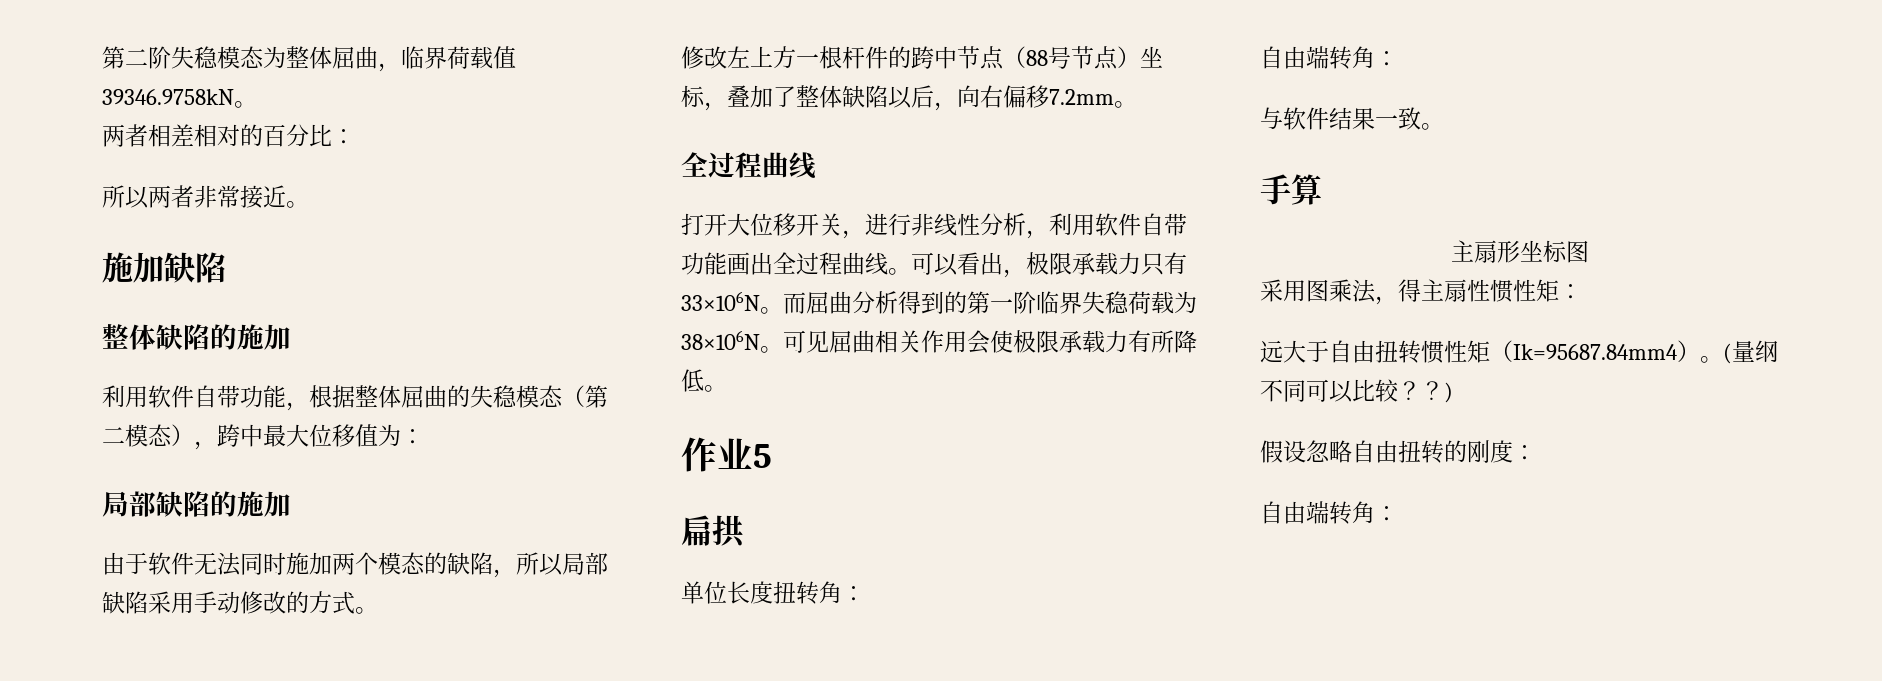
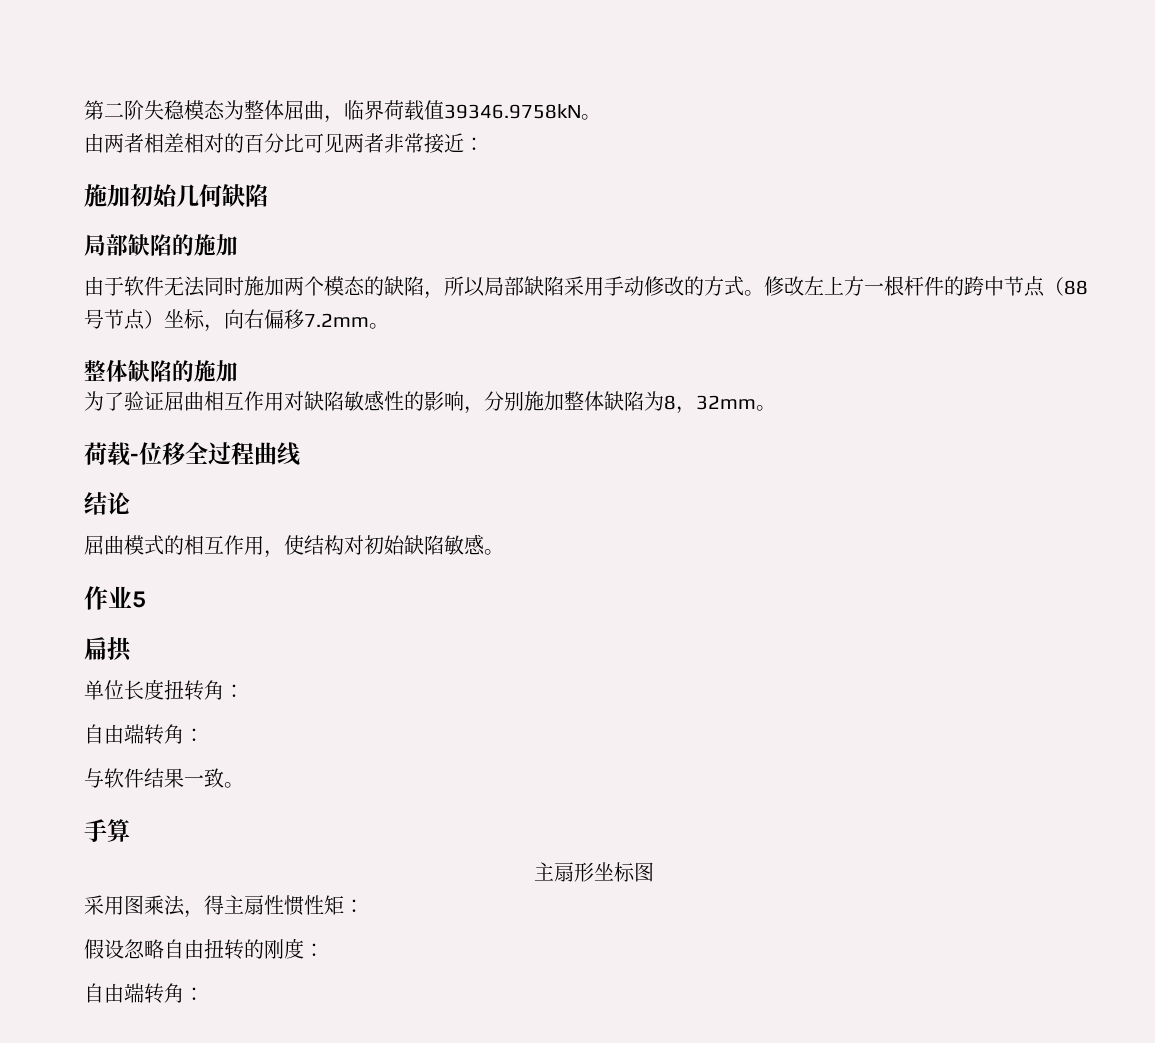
(257, 104) none -> [84,133,104,153] 由
[332,129,355,144] [102,185,149,209] ： // 所以 -> [304,133,344,153] 可见
[286,201,309,208] [102,252,226,283] [102,324,291,350] [102,385,608,411] [102,424,424,450] 。 // 施加缺陷 // 整体缺陷的施加 // 利用软件自带功能，根据整体屈曲的失稳模态（第二模态），跨中最大位移值为： -> [464,137,484,151] [84,184,268,207] ： // 施加初始几何缺陷
(378, 610) // -> (764, 293) none
[727,85,957,111] 叠加了整体缺陷以后， -> (224, 328) none
[681,152,816,179] [681,213,1187,239] [681,252,1187,278] [681,291,1197,314] [681,330,1197,354] [681,369,704,392] 全过程曲线 // 打开大位移开关，进行非线性分析，利用软件自带功能画出全过程曲线。可以看出，极限承载力只有33×106N。而屈曲分析得到的第一阶临界失稳荷载为38×106N。可见屈曲相关作用会使极限承载力有所降低 -> [84,360,238,382] [84,390,776,414] [84,442,300,466] [84,492,130,515] [84,534,485,558] 整体缺陷的施加 // 为了验证屈曲相互作用对缺陷敏感性的影响，分别施加整体缺陷为8，32mm。 // 荷载-位移全过程曲线 // 结论 // 屈曲模式的相互作用，使结构对初始缺陷敏感
[1260,340,1778,364] [1260,379,1453,403] // 远大于自由扭转惯性矩（Ik=95687.84mm4）。(量纲不同可以比较？？) -> (364, 906) none

